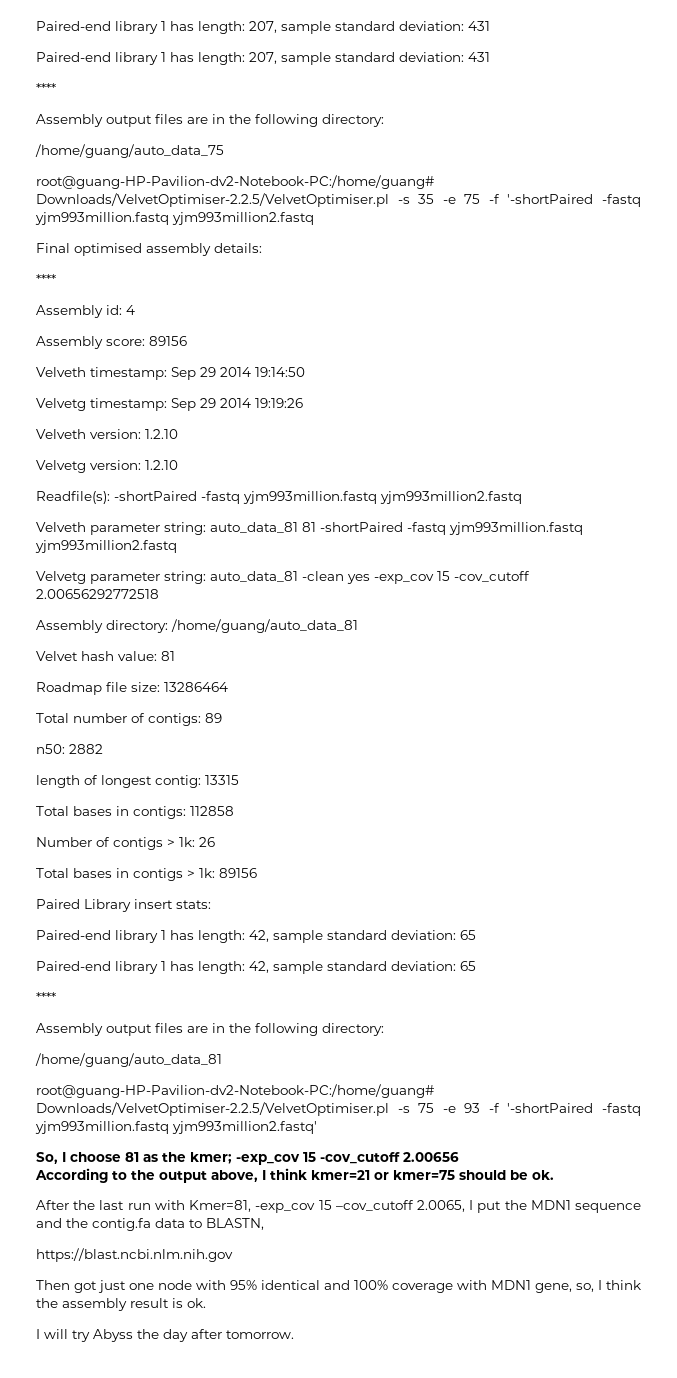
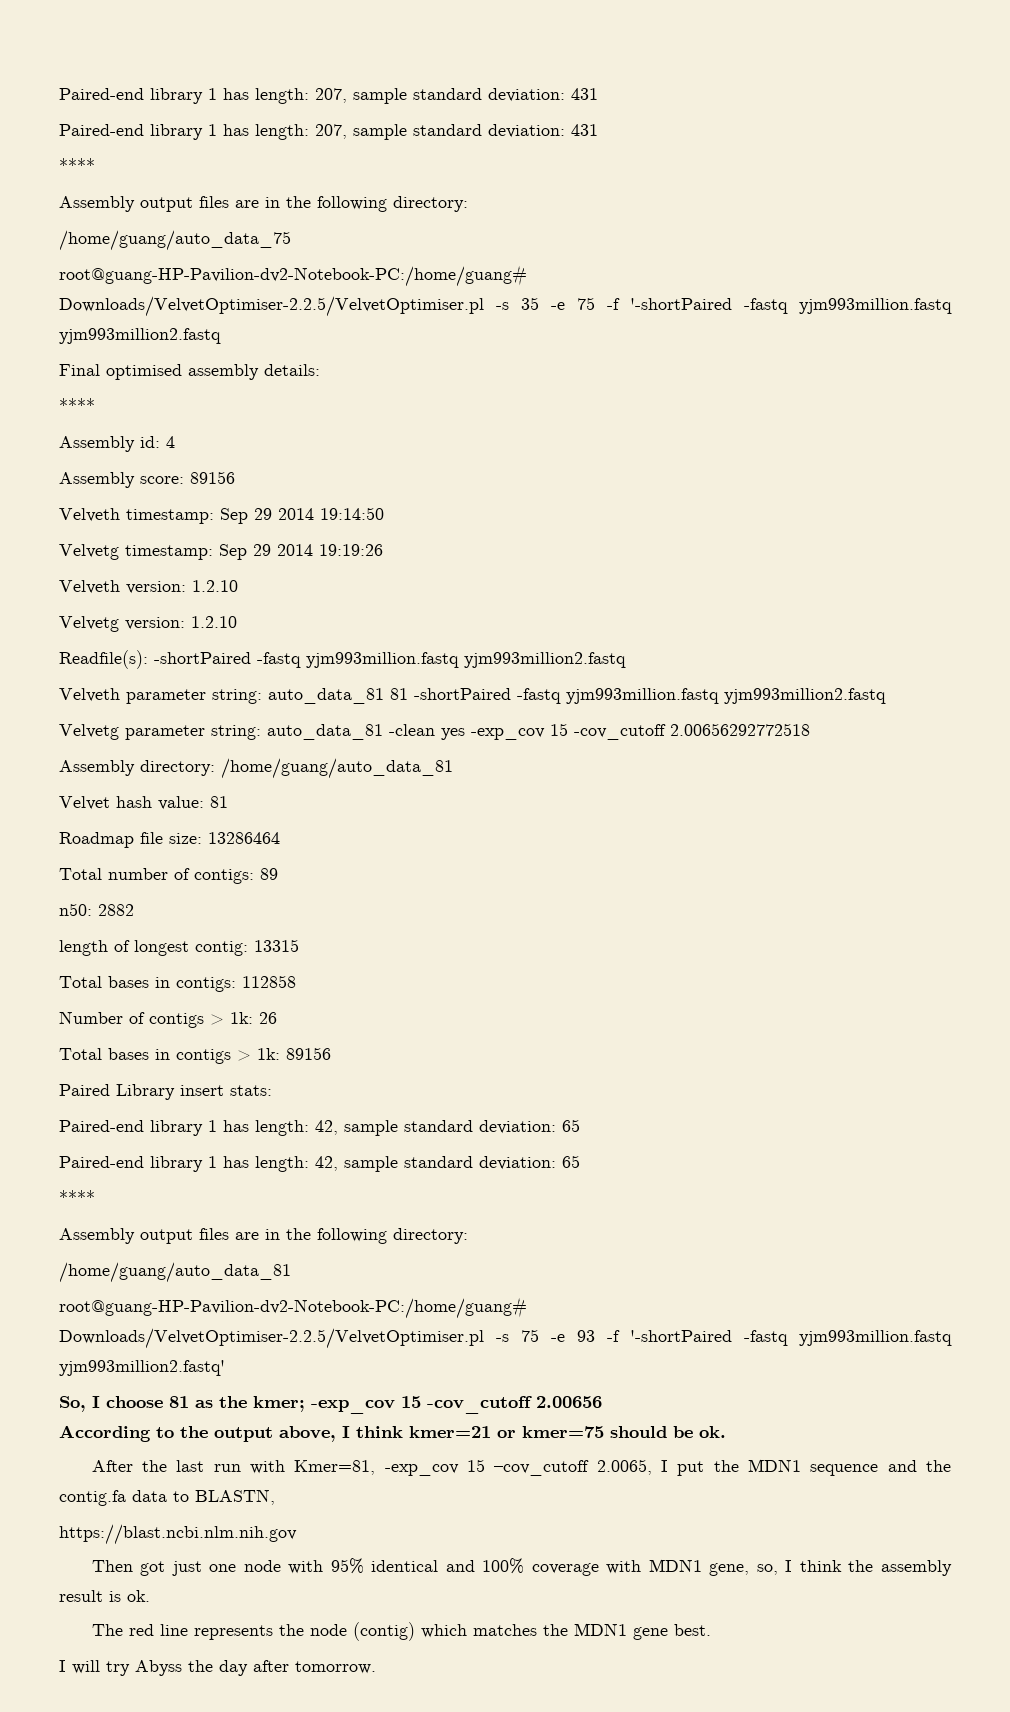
(206, 1303) none -> [91,1622,711,1641] // The red line represents the node (contig) which matches the MDN1 gene best.

